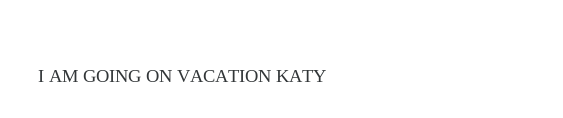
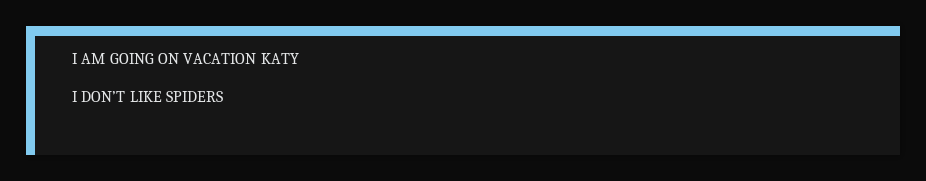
(326, 76) none -> [72,91,223,102] // I DON’T LIKE SPIDERS

